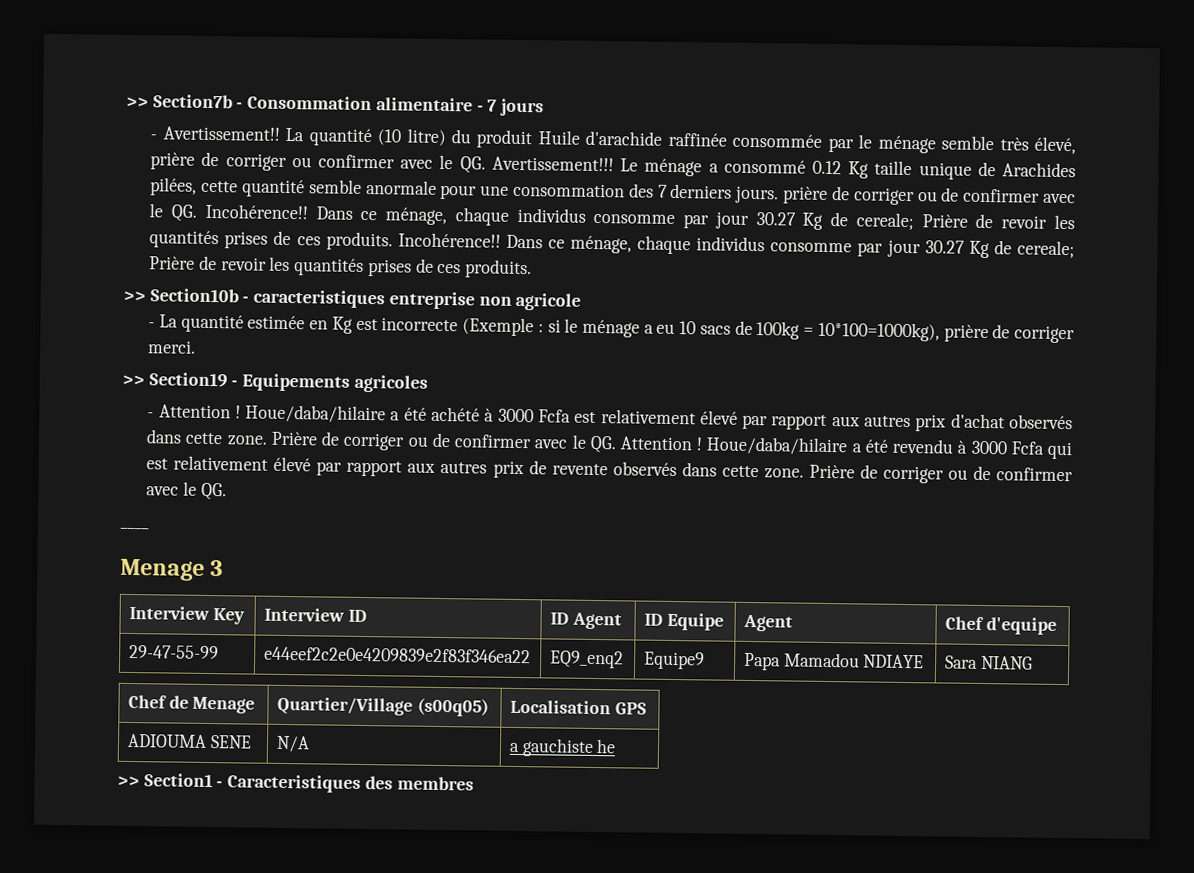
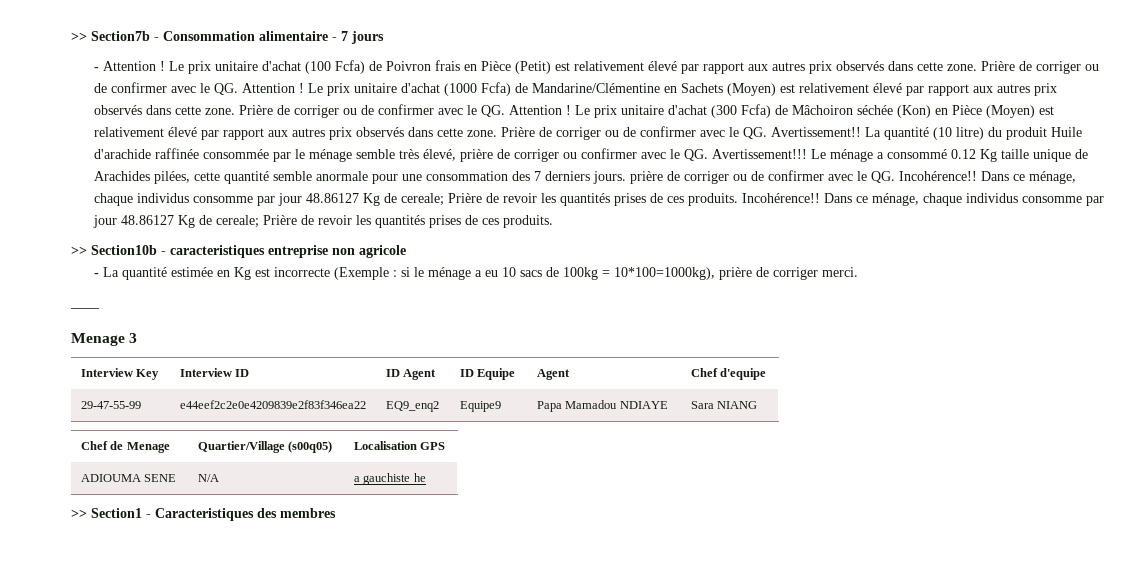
(158, 137) none -> [102,60,1099,74] [93,82,1057,96] [93,104,1054,118] [93,126,767,140] Attention ! Le prix unitaire d'achat (100 Fcfa) de Poivron frais en Pièce (Petit) est relativement élevé par rapport aux autres prix observés dans cette zone. Prière de corriger ou de confirmer avec le QG. Attention ! Le prix unitaire d'achat (1000 Fcfa) de Mandarine/Clémentine en Sachets (Moyen) est relativement élevé par rapport aux autres prix observés dans cette zone. Prière de corriger ou de confirmer avec le QG. Attention ! Le prix unitaire d'achat (300 Fcfa) de Mâchoiron séchée (Kon) en Pièce (Moyen) est relativement élevé par rapport aux autres prix observés dans cette zone. Prière de corriger ou de confirmer avec le QG.
[755,212,796,226] 30.27 -> [305,193,359,203] 48.86127
[924,240,965,254] 30.27 -> [120,215,174,225] 48.86127
[122,372,428,393] [147,404,1073,432] [146,429,1072,460] [146,455,1074,484] [146,481,227,501] // >> Section19 - Equipements agricoles // - Attention ! Houe/daba/hilaire a été achété à 3000 Fcfa est relativement élevé par rapport aux autres prix d'achat observés dans cette zone. Prière de corriger ou de confirmer avec le QG. Attention ! Houe/daba/hilaire a été revendu à 3000 Fcfa qui est relativement élevé par rapport aux autres prix de revente observés dans cette zone. Prière de corriger ou de confirmer avec le QG. -> (858, 272) none

